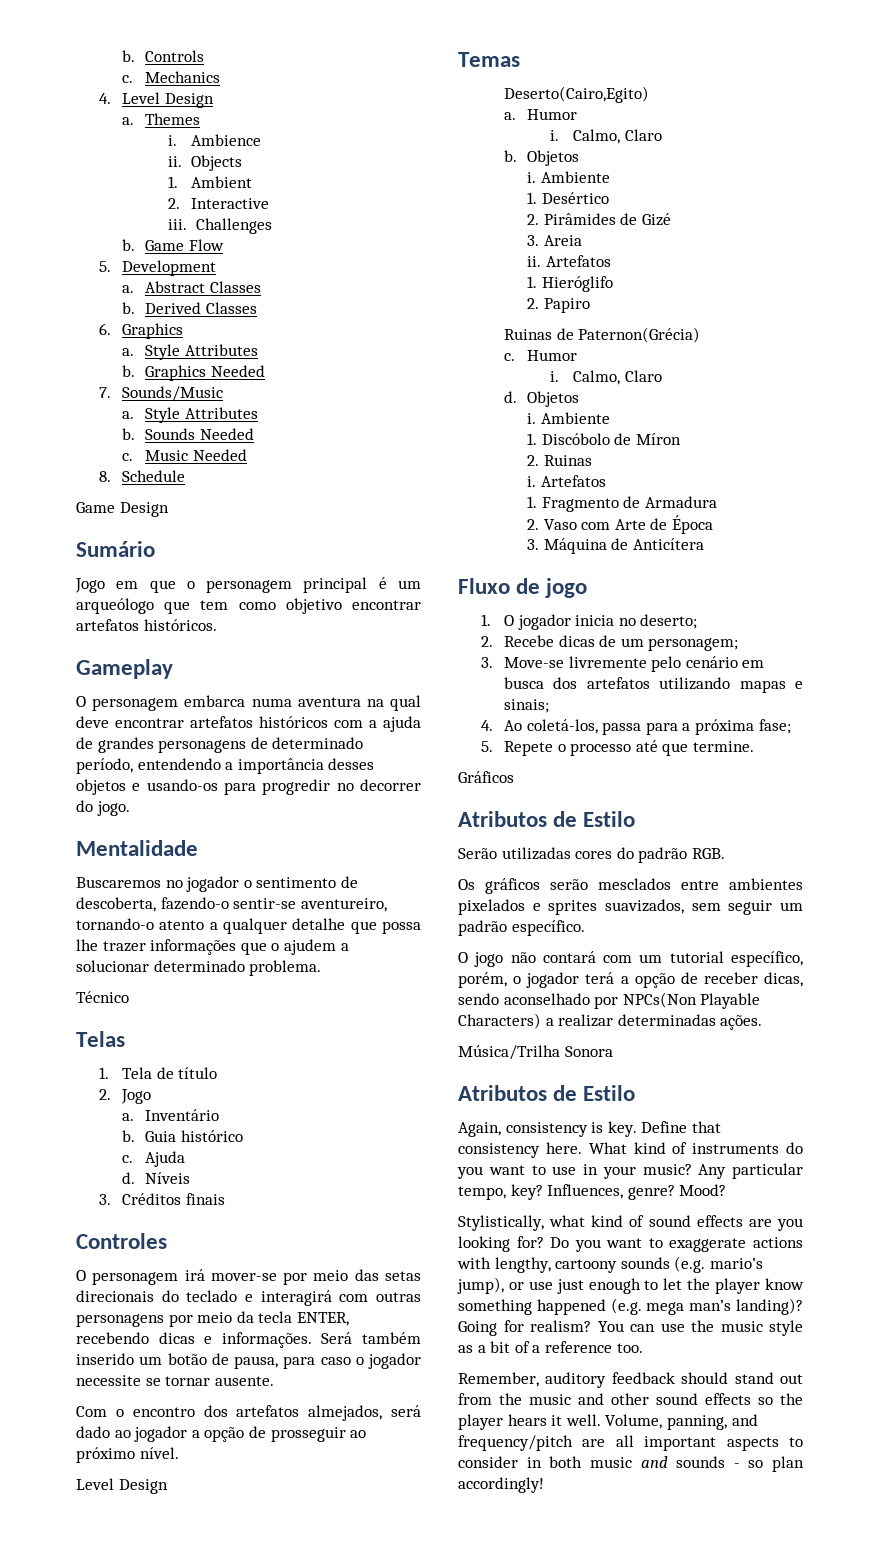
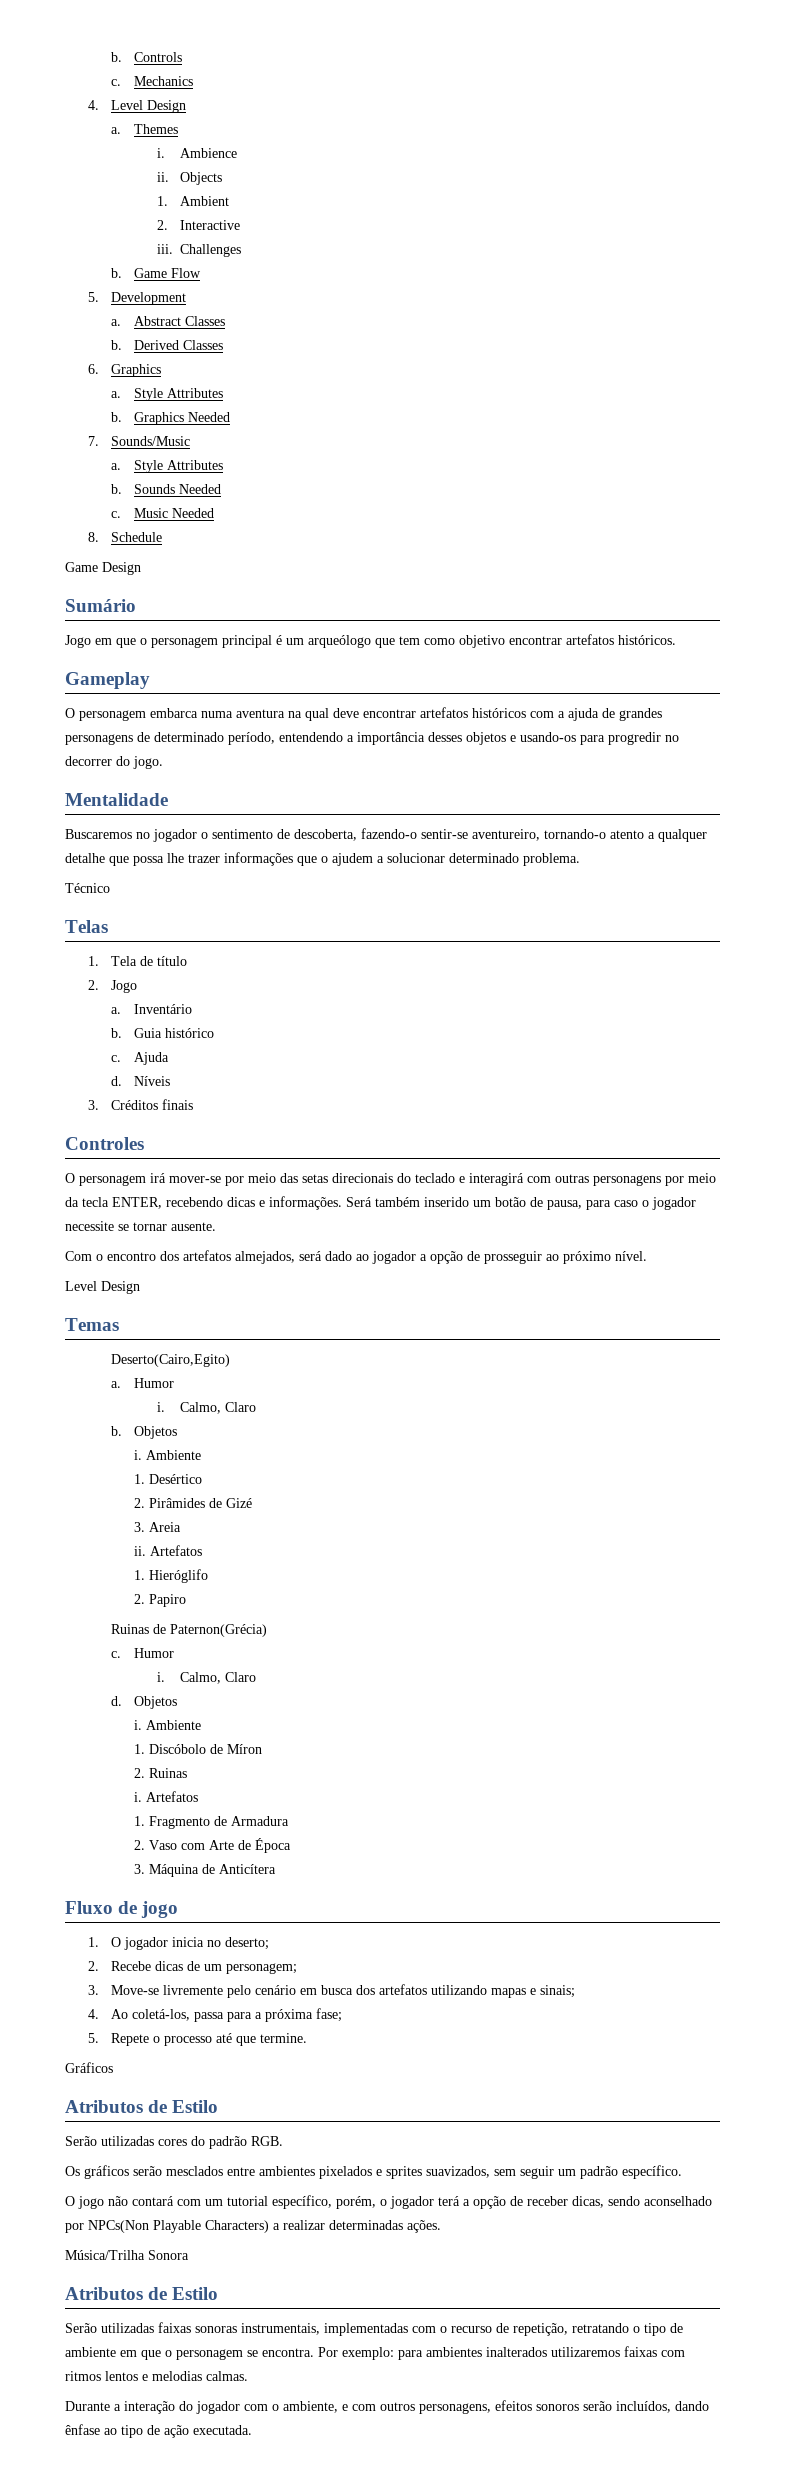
[458,1121,721,1137] [458,1142,803,1158] [457,1163,803,1179] [458,1184,727,1200] [458,1215,803,1231] [458,1236,803,1252] [457,1256,763,1273] [457,1277,804,1294] [458,1298,803,1315] [458,1320,803,1336] [458,1341,643,1353] [458,1372,803,1388] [458,1393,803,1405] [458,1414,758,1430] [458,1435,803,1451] [458,1456,804,1472] [458,1477,544,1493] Again, consistency is key. Define that consistency here. What kind of instruments do you want to use in your music? Any particular tempo, key? Influences, genre? Mood? // Stylistically, what kind of sound effects are you looking for? Do you want to exaggerate actions with lengthy, cartoony sounds (e.g. mario’s jump), or use just enough to let the player know something happened (e.g. mega man’s landing)? Going for realism? You can use the music style as a bit of a reference too. // Remember, auditory feedback should stand out from the music and other sound effects so the player hears it well. Volume, panning, and frequency/pitch are all important aspects to consider in both music and sounds - so plan accordingly! -> [65,2322,683,2336] [65,2346,685,2360] [65,2371,248,2381] [65,2400,709,2414] [65,2424,252,2438] Serão utilizadas faixas sonoras instrumentais, implementadas com o recurso de repetição, retratando o tipo de ambiente em que o personagem se encontra. Por exemplo: para ambientes inalterados utilizaremos faixas com ritmos lentos e melodias calmas. // Durante a interação do jogador com o ambiente, e com outros personagens, efeitos sonoros serão incluídos, dando ênfase ao tipo de ação executada.

